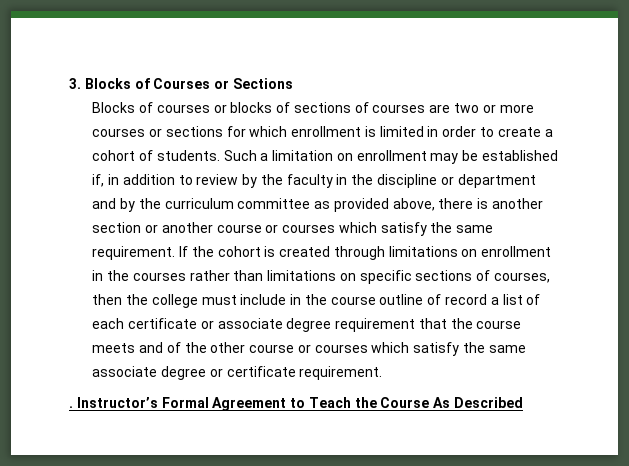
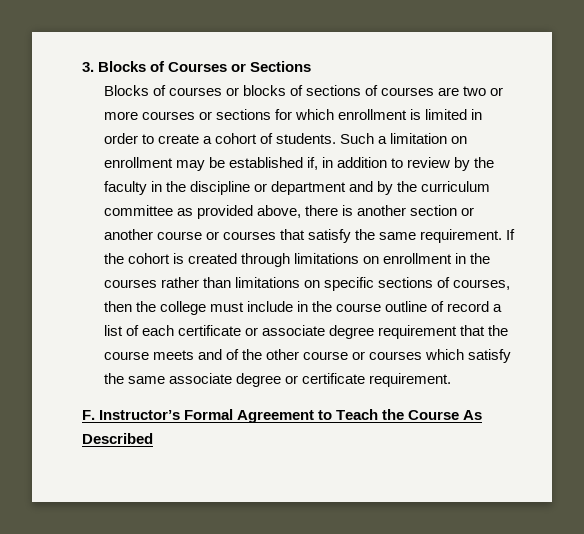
[338,222,377,233] which -> [279,229,305,240] that
[69,406,73,408] . -> [82,410,95,420] F.

